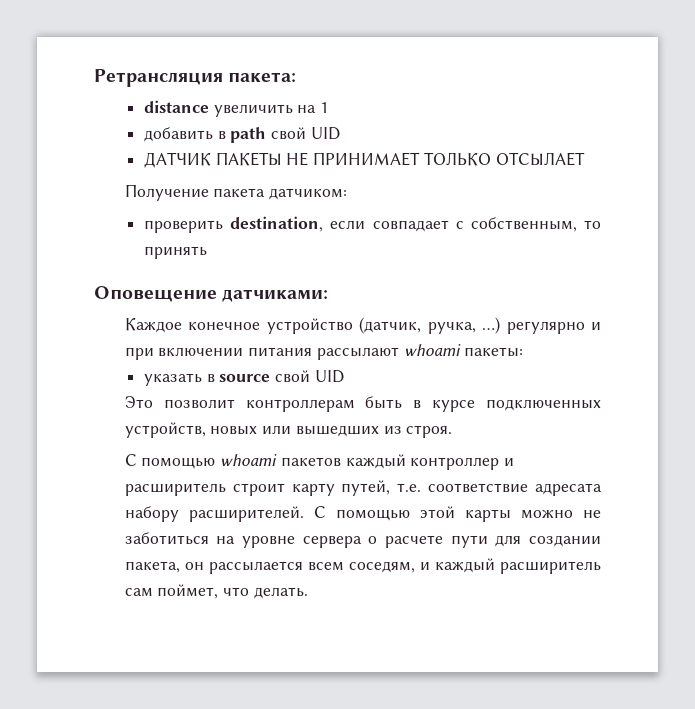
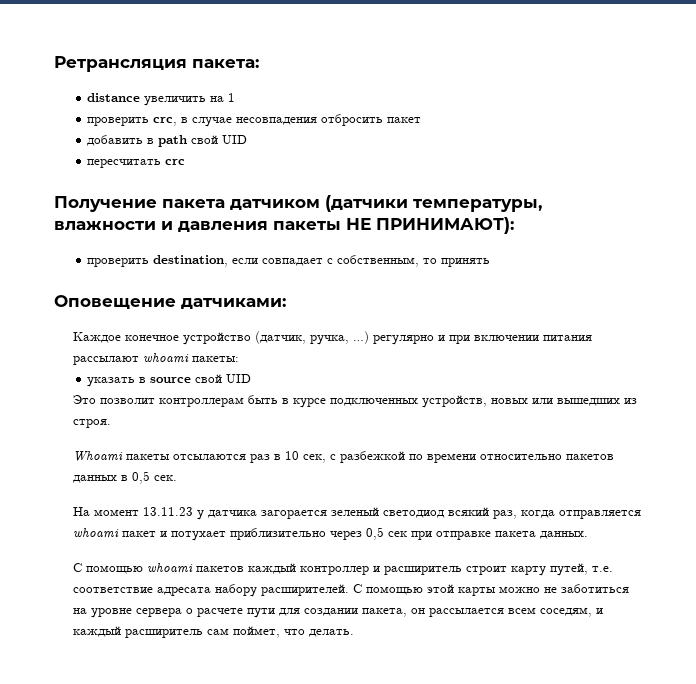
(329, 107) none -> [87,114,422,127] // проверить crc, в случае несовпадения отбросить пакет
[144,152,585,168] [124,184,348,201] ДАТЧИК ПАКЕТЫ НЕ ПРИНИМАЕТ ТОЛЬКО ОТСЫЛАЕТ // Получение пакета датчиком: -> [87,159,186,168] [54,195,542,212] [54,217,514,234] пересчитать crc // Получение пакета датчиком (датчики температуры, влажности и давления пакеты НЕ ПРИНИМАЮТ):
(453, 431) none -> [73,451,615,463] [73,471,178,484] [73,507,642,520] [73,527,589,541] // Whoami пакеты отсылаются раз в 10 сек, с разбежкой по времени относительно пакетов данных в 0,5 сек. // На момент 13.11.23 у датчика загорается зеленый светодиод всякий раз, когда отправляется whoami пакет и потухает приблизительно через 0,5 сек при отправке пакета данных.

